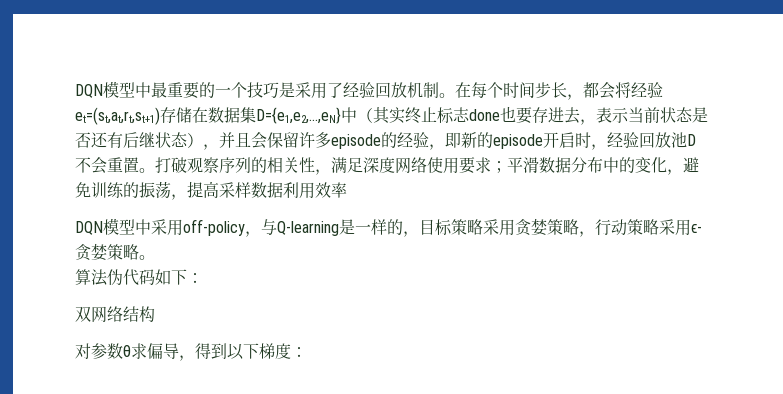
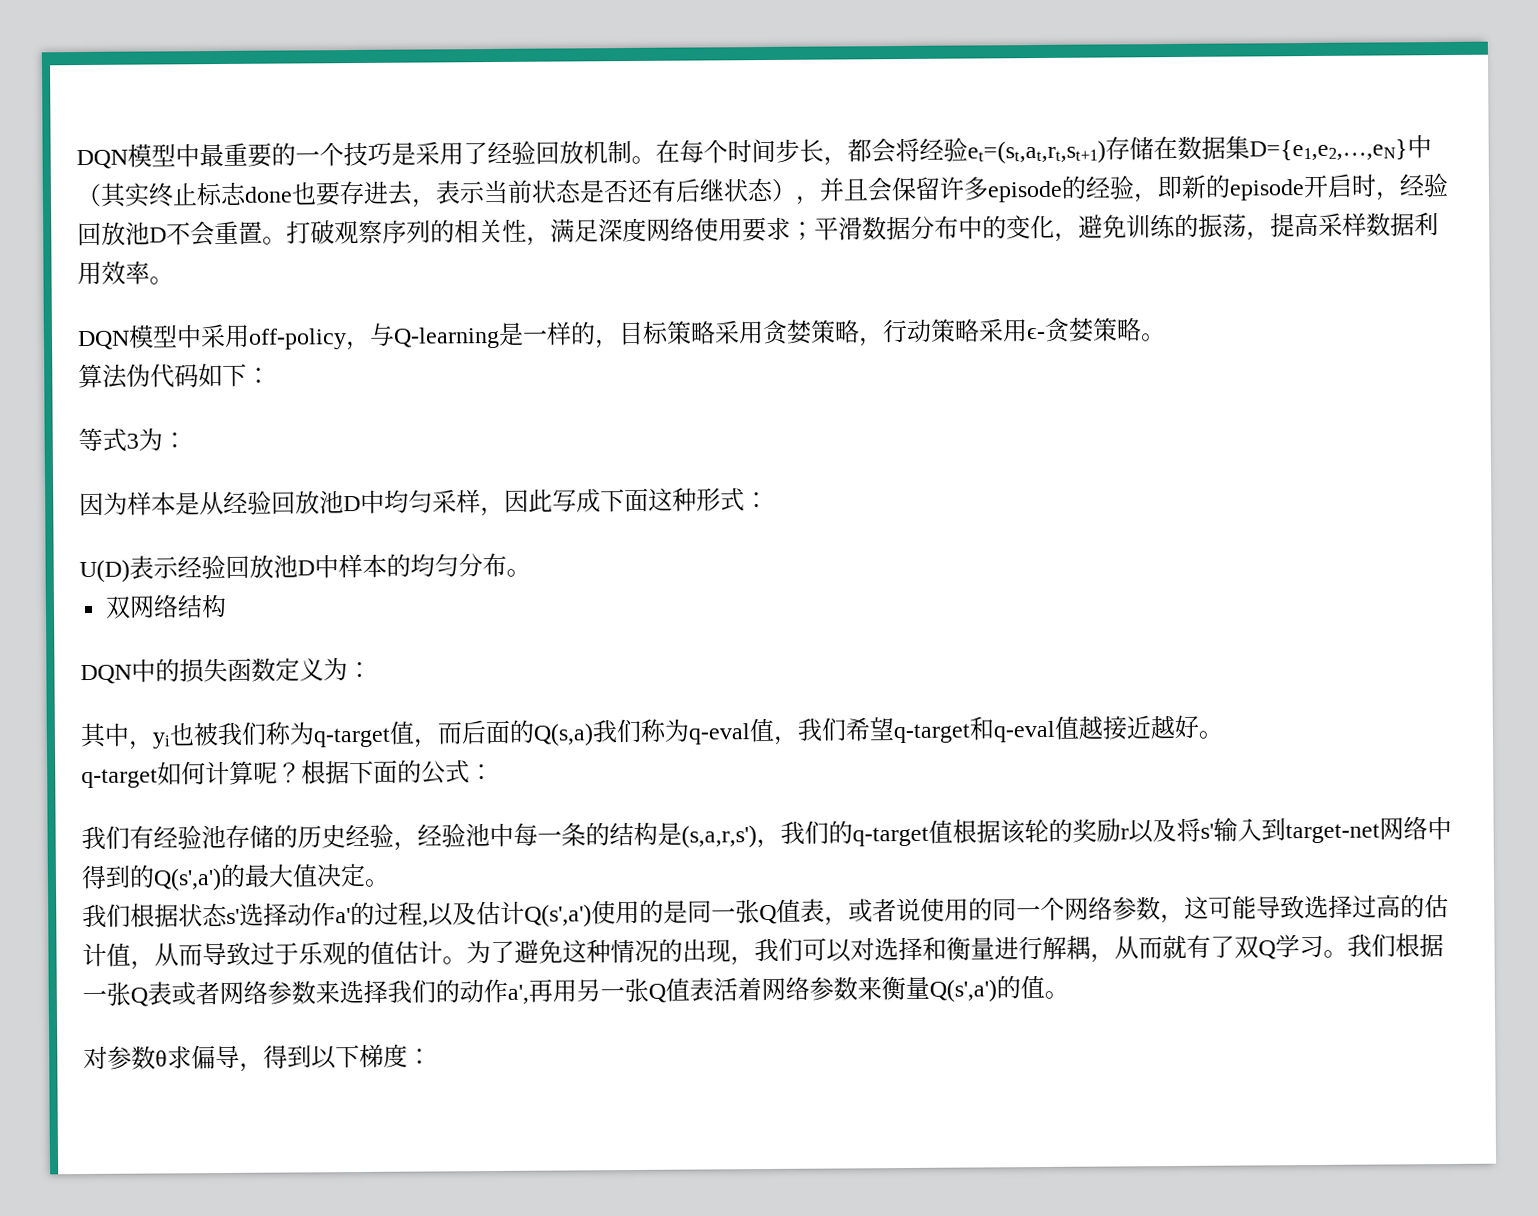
(347, 190) none -> [149,276,174,285] 。
[75,306,155,323] 双网络结构 -> [78,427,187,452] [79,487,769,517] [79,552,531,584] [105,593,228,619] [80,657,372,685] [80,714,1223,750] [81,759,494,789] [81,816,1452,851] [81,862,390,892] [82,894,1449,929] [82,933,1444,970] [82,974,1069,1007] 等式3为： // 因为样本是从经验回放池D中均匀采样，因此写成下面这种形式： // U(D)表示经验回放池D中样本的均匀分布。 // 双网络结构 // DQN中的损失函数定义为： // 其中，yi也被我们称为q-target值，而后面的Q(s,a)我们称为q-eval值，我们希望q-target和q-eval值越接近越好。 // q-target如何计算呢？根据下面的公式： // 我们有经验池存储的历史经验，经验池中每一条的结构是(s,a,r,s')，我们的q-target值根据该轮的奖励r以及将s'输入到target-net网络中得到的Q(s',a')的最大值决定。 // 我们根据状态s'选择动作a'的过程,以及估计Q(s',a')使用的是同一张Q值表，或者说使用的同一个网络参数，这可能导致选择过高的估计值，从而导致过于乐观的值估计。为了避免这种情况的出现，我们可以对选择和衡量进行解耦，从而就有了双Q学习。我们根据一张Q表或者网络参数来选择我们的动作a',再用另一张Q值表活着网络参数来衡量Q(s',a')的值。

